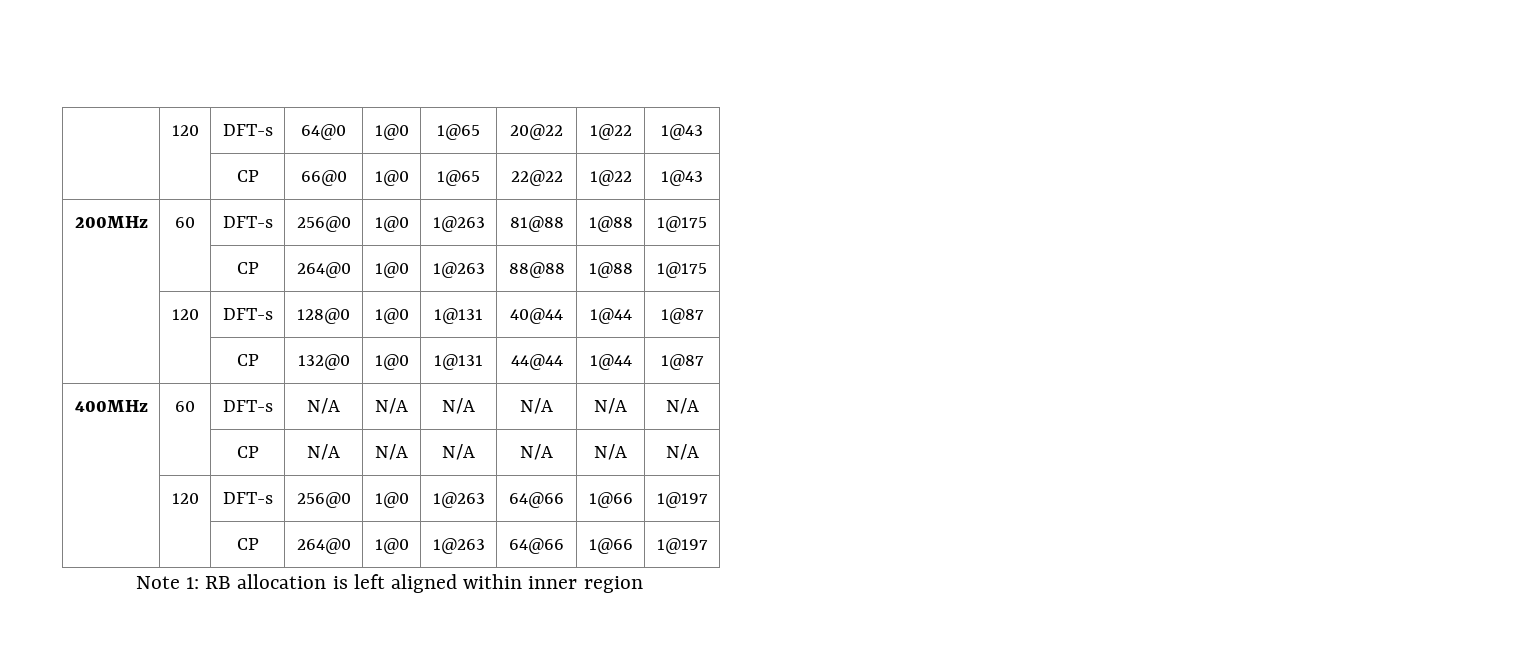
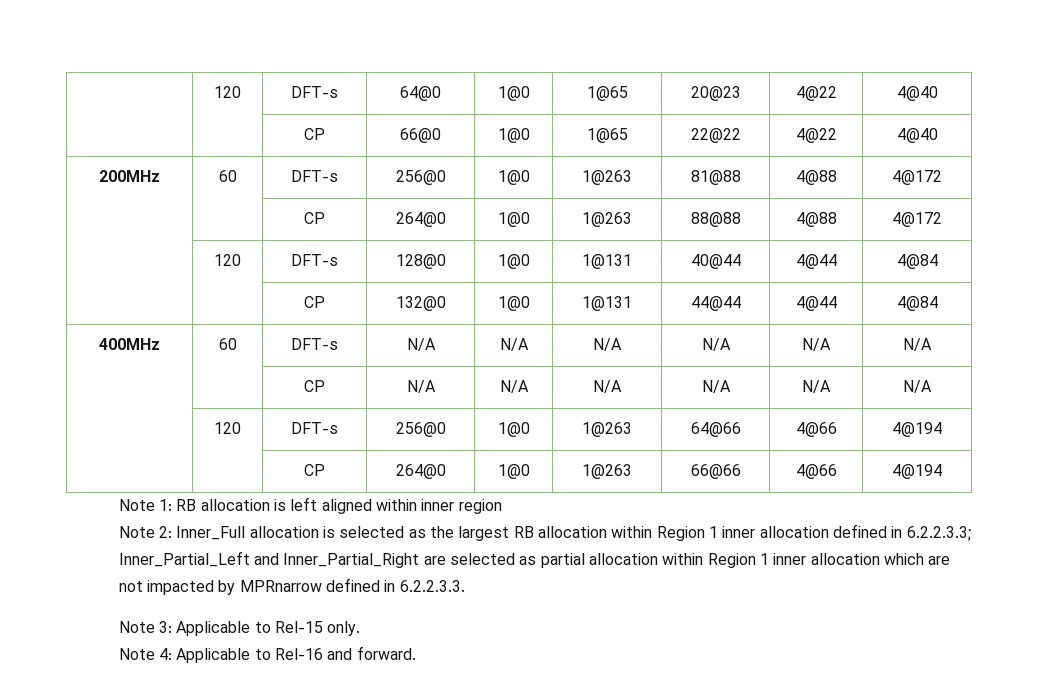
[510,124,563,140] [589,124,632,140] [661,124,703,140] 20@22 | 1@22 | 1@43 -> [690,86,741,101] [795,86,837,101] [896,86,938,101] 20@23 | 4@22 | 4@40
[589,170,632,186] [661,170,703,186] 1@22 | 1@43 -> [795,128,837,143] [896,128,938,143] 4@22 | 4@40
[588,216,633,232] [657,216,707,232] 1@88 | 1@175 -> [795,170,837,185] [892,170,942,185] 4@88 | 4@172
[588,262,633,278] [657,262,707,278] 1@88 | 1@175 -> [795,212,837,227] [892,212,942,227] 4@88 | 4@172
[589,308,632,324] [660,308,704,324] 1@44 | 1@87 -> [795,254,837,269] [896,254,938,269] 4@44 | 4@84
[589,354,632,370] [660,354,704,370] 1@44 | 1@87 -> [795,296,837,311] [896,296,938,311] 4@44 | 4@84
[588,492,633,508] [656,492,708,508] [236,538,259,550] [296,538,351,554] [374,538,409,554] [432,538,485,554] [509,538,564,554] [588,538,633,554] [656,538,708,554] 1@66 | 1@197 // | | CP | 264@0 | 1@0 | 1@263 | 64@66 | 1@66 | 1@197 -> [795,422,837,437] [892,422,942,437] [304,464,325,476] [395,464,446,479] [497,464,530,479] [582,464,632,479] [690,464,741,479] [795,464,837,479] [892,464,942,479] 4@66 | 4@194 // | | CP | 264@0 | 1@0 | 1@263 | 66@66 | 4@66 | 4@194
(643, 584) none -> [118,524,971,541] [118,551,951,568] [118,578,465,595] [118,621,361,636] [118,646,416,663] // Note 2: Inner_Full allocation is selected as the largest RB allocation within Region 1 inner allocation defined in 6.2.2.3.3; Inner_Partial_Left and Inner_Partial_Right are selected as partial allocation within Region 1 inner allocation which are not impacted by MPRnarrow defined in 6.2.2.3.3. // Note 3: Applicable to Rel-15 only. // Note 4: Applicable to Rel-16 and forward.

